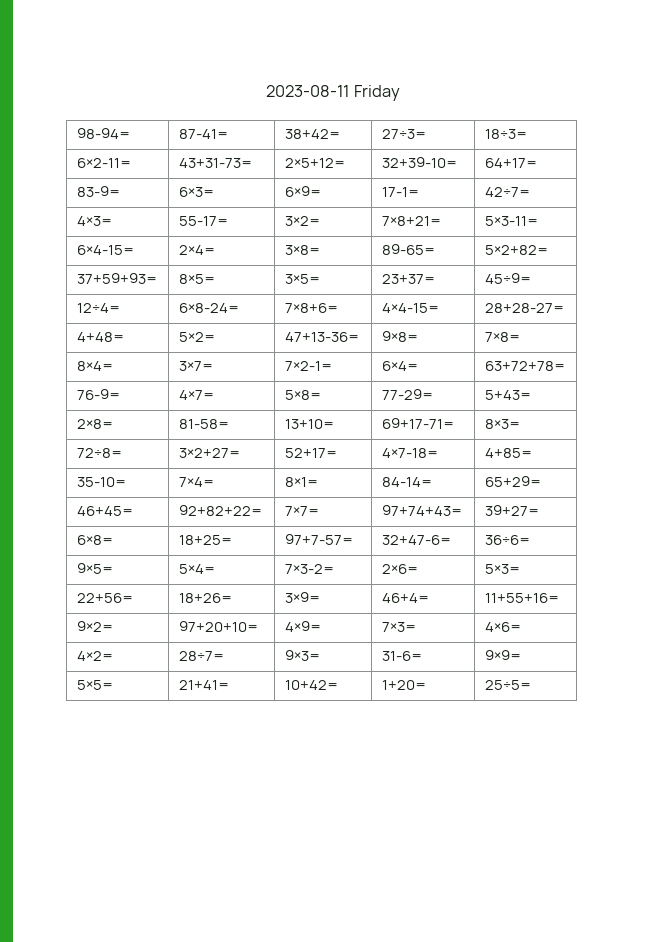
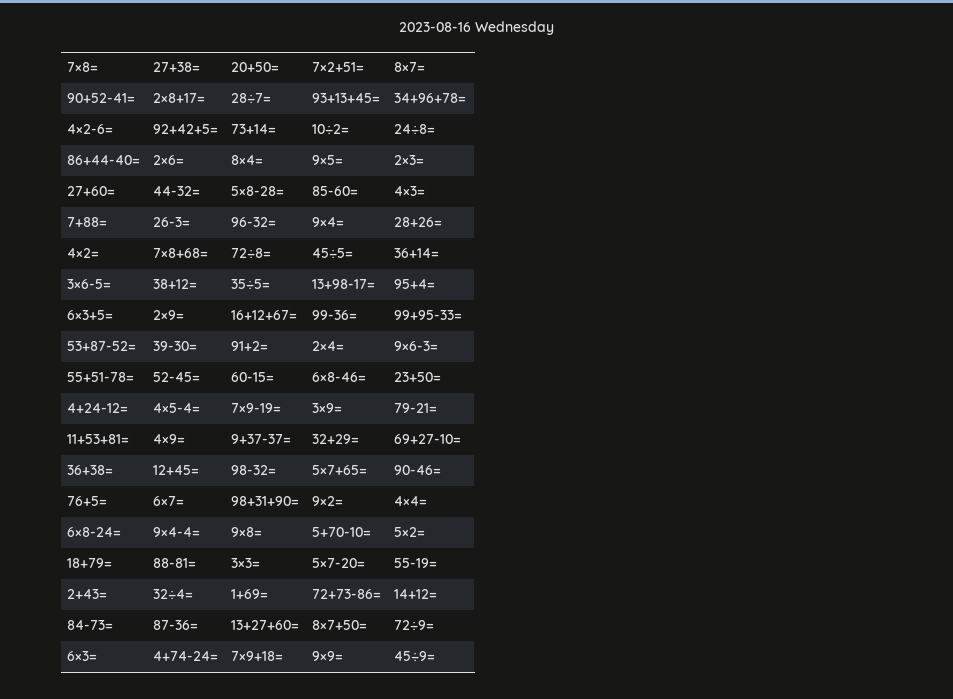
[266,85,400,101] [76,128,130,139] [178,129,228,139] [284,129,340,139] [381,129,426,139] [484,129,527,139] [76,158,131,168] [178,158,252,168] [284,158,345,168] [381,157,457,168] [484,158,537,168] [76,186,120,197] [178,187,214,197] [284,186,321,197] [381,187,419,197] [484,187,530,197] [76,216,112,226] [178,216,228,226] [284,216,320,226] [381,216,441,226] [484,216,538,226] [76,245,134,255] [178,245,215,255] [284,245,320,255] [381,244,435,255] [484,245,548,255] [76,273,157,284] [178,274,215,284] [284,274,320,284] [381,274,435,284] [484,273,531,284] [76,303,120,313] [178,303,239,313] [284,303,338,313] [381,303,439,313] [484,303,564,313] [76,332,124,342] [178,332,215,342] [284,332,359,342] [381,331,418,342] [484,332,520,342] [76,361,113,371] [178,361,213,371] [284,361,332,371] [381,361,418,371] [484,361,565,371] [76,389,120,400] [178,390,214,400] [284,390,321,400] [381,389,433,400] [484,390,531,400] [76,419,113,429] [178,419,229,429] [284,419,334,429] [381,418,454,429] [484,419,520,429] [76,448,122,458] [178,448,240,458] [284,448,337,458] [381,448,438,458] [484,448,532,458] [76,477,126,487] [178,477,214,487] [284,477,318,487] [381,477,432,487] [484,476,541,487] [76,506,133,516] [178,505,262,516] [284,506,319,516] [381,505,462,516] [484,505,539,516] [76,535,113,545] [178,535,232,545] [284,534,353,545] [381,535,451,545] [484,535,530,545] [76,563,113,574] [178,564,215,574] [284,564,334,574] [381,564,418,574] [484,564,520,574] [76,593,133,603] [178,593,232,603] [284,592,320,603] [381,593,429,603] [484,593,559,603] [76,621,113,632] [178,621,258,632] [284,621,321,632] [381,622,416,632] [484,622,521,632] [76,651,113,661] [178,651,224,661] [284,650,320,661] [381,651,422,661] [484,650,521,661] [76,680,113,690] [178,680,229,690] [284,680,338,690] [381,680,426,690] [484,680,531,690] 2023-08-11 Friday // 98-94= | 87-41= | 38+42= | 27÷3= | 18÷3= // 6×2-11= | 43+31-73= | 2×5+12= | 32+39-10= | 64+17= // 83-9= | 6×3= | 6×9= | 17-1= | 42÷7= // 4×3= | 55-17= | 3×2= | 7×8+21= | 5×3-11= // 6×4-15= | 2×4= | 3×8= | 89-65= | 5×2+82= // 37+59+93= | 8×5= | 3×5= | 23+37= | 45÷9= // 12÷4= | 6×8-24= | 7×8+6= | 4×4-15= | 28+28-27= // 4+48= | 5×2= | 47+13-36= | 9×8= | 7×8= // 8×4= | 3×7= | 7×2-1= | 6×4= | 63+72+78= // 76-9= | 4×7= | 5×8= | 77-29= | 5+43= // 2×8= | 81-58= | 13+10= | 69+17-71= | 8×3= // 72÷8= | 3×2+27= | 52+17= | 4×7-18= | 4+85= // 35-10= | 7×4= | 8×1= | 84-14= | 65+29= // 46+45= | 92+82+22= | 7×7= | 97+74+43= | 39+27= // 6×8= | 18+25= | 97+7-57= | 32+47-6= | 36÷6= // 9×5= | 5×4= | 7×3-2= | 2×6= | 5×3= // 22+56= | 18+26= | 3×9= | 46+4= | 11+55+16= // 9×2= | 97+20+10= | 4×9= | 7×3= | 4×6= // 4×2= | 28÷7= | 9×3= | 31-6= | 9×9= // 5×5= | 21+41= | 10+42= | 1+20= | 25÷5= -> [399,21,554,35] [67,62,99,72] [153,62,201,72] [231,62,280,72] [312,62,365,72] [394,62,426,72] [67,93,136,103] [153,93,206,103] [231,93,272,103] [312,93,381,103] [394,93,467,103] [67,124,114,134] [153,124,219,134] [231,124,277,134] [312,124,350,134] [394,124,436,134] [67,155,141,165] [153,155,185,165] [231,155,264,165] [312,155,344,165] [394,155,425,165] [67,186,116,196] [153,186,201,196] [231,186,285,196] [312,186,359,196] [394,186,426,196] [67,217,108,227] [153,217,191,227] [231,217,277,227] [312,217,345,227] [394,217,443,227] [67,248,100,258] [153,248,209,258] [231,248,272,258] [312,248,354,258] [394,248,440,258] [67,279,112,289] [153,279,198,289] [231,279,271,289] [312,279,376,289] [394,279,436,289] [67,310,114,320] [153,310,185,320] [231,310,298,320] [312,310,358,320] [394,310,463,320] [67,341,137,351] [153,341,198,351] [231,341,269,351] [312,341,345,351] [394,341,439,351] [67,372,135,382] [153,372,201,382] [231,372,275,382] [312,372,367,382] [394,372,442,382] [67,403,129,413] [153,403,201,413] [231,403,282,413] [312,403,343,413] [394,403,438,413] [67,434,130,444] [153,434,186,444] [231,434,292,444] [312,434,360,444] [394,434,462,444] [67,465,114,475] [153,465,200,475] [231,465,277,475] [312,465,368,475] [394,465,442,475] [67,496,108,506] [153,496,185,506] [231,496,300,506] [312,496,344,506] [394,496,428,506] [67,527,122,537] [153,527,201,537] [231,527,263,537] [312,527,372,537] [394,527,426,537] [67,558,113,568] [153,558,197,568] [231,558,261,568] [312,558,366,568] [394,558,438,568] [67,589,108,599] [153,589,194,599] [231,589,269,599] [312,589,382,599] [394,589,438,599] [67,620,114,630] [153,620,199,630] [231,620,300,630] [312,620,368,630] [394,620,435,630] [67,651,98,661] [153,651,219,661] [231,651,284,661] [312,651,344,661] [394,651,436,661] 2023-08-16 Wednesday // 7×8= | 27+38= | 20+50= | 7×2+51= | 8×7= // 90+52-41= | 2×8+17= | 28÷7= | 93+13+45= | 34+96+78= // 4×2-6= | 92+42+5= | 73+14= | 10÷2= | 24÷8= // 86+44-40= | 2×6= | 8×4= | 9×5= | 2×3= // 27+60= | 44-32= | 5×8-28= | 85-60= | 4×3= // 7+88= | 26-3= | 96-32= | 9×4= | 28+26= // 4×2= | 7×8+68= | 72÷8= | 45÷5= | 36+14= // 3×6-5= | 38+12= | 35÷5= | 13+98-17= | 95+4= // 6×3+5= | 2×9= | 16+12+67= | 99-36= | 99+95-33= // 53+87-52= | 39-30= | 91+2= | 2×4= | 9×6-3= // 55+51-78= | 52-45= | 60-15= | 6×8-46= | 23+50= // 4+24-12= | 4×5-4= | 7×9-19= | 3×9= | 79-21= // 11+53+81= | 4×9= | 9+37-37= | 32+29= | 69+27-10= // 36+38= | 12+45= | 98-32= | 5×7+65= | 90-46= // 76+5= | 6×7= | 98+31+90= | 9×2= | 4×4= // 6×8-24= | 9×4-4= | 9×8= | 5+70-10= | 5×2= // 18+79= | 88-81= | 3×3= | 5×7-20= | 55-19= // 2+43= | 32÷4= | 1+69= | 72+73-86= | 14+12= // 84-73= | 87-36= | 13+27+60= | 8×7+50= | 72÷9= // 6×3= | 4+74-24= | 7×9+18= | 9×9= | 45÷9=

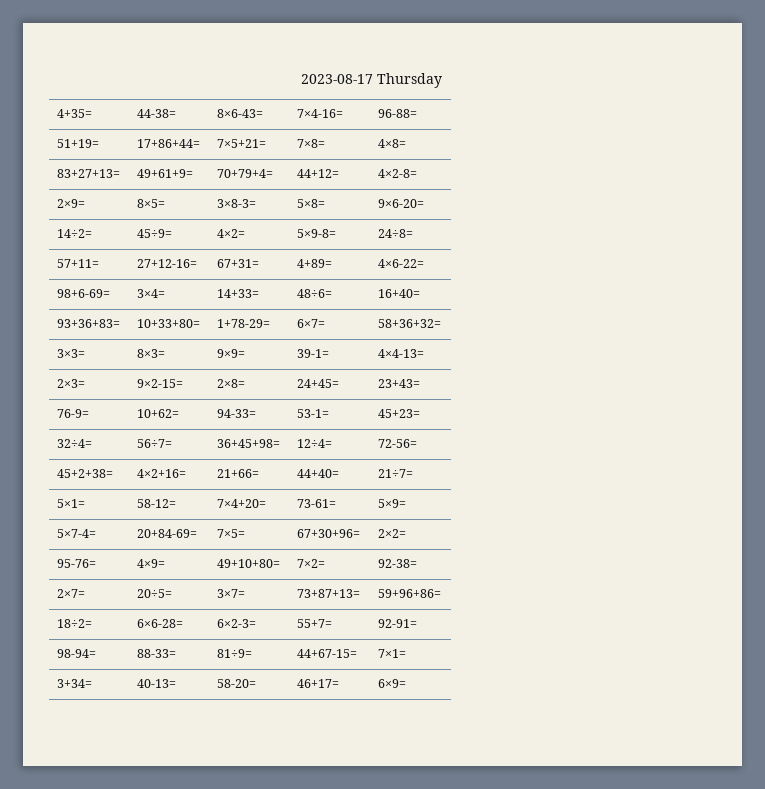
[399,21,554,35] [67,62,99,72] [153,62,201,72] [231,62,280,72] [312,62,365,72] [394,62,426,72] [67,93,136,103] [153,93,206,103] [231,93,272,103] [312,93,381,103] [394,93,467,103] [67,124,114,134] [153,124,219,134] [231,124,277,134] [312,124,350,134] [394,124,436,134] [67,155,141,165] [153,155,185,165] [231,155,264,165] [312,155,344,165] [394,155,425,165] [67,186,116,196] [153,186,201,196] [231,186,285,196] [312,186,359,196] [394,186,426,196] [67,217,108,227] [153,217,191,227] [231,217,277,227] [312,217,345,227] [394,217,443,227] [67,248,100,258] [153,248,209,258] [231,248,272,258] [312,248,354,258] [394,248,440,258] [67,279,112,289] [153,279,198,289] [231,279,271,289] [312,279,376,289] [394,279,436,289] [67,310,114,320] [153,310,185,320] [231,310,298,320] [312,310,358,320] [394,310,463,320] [67,341,137,351] [153,341,198,351] [231,341,269,351] [312,341,345,351] [394,341,439,351] [67,372,135,382] [153,372,201,382] [231,372,275,382] [312,372,367,382] [394,372,442,382] [67,403,129,413] [153,403,201,413] [231,403,282,413] [312,403,343,413] [394,403,438,413] [67,434,130,444] [153,434,186,444] [231,434,292,444] [312,434,360,444] [394,434,462,444] [67,465,114,475] [153,465,200,475] [231,465,277,475] [312,465,368,475] [394,465,442,475] [67,496,108,506] [153,496,185,506] [231,496,300,506] [312,496,344,506] [394,496,428,506] [67,527,122,537] [153,527,201,537] [231,527,263,537] [312,527,372,537] [394,527,426,537] [67,558,113,568] [153,558,197,568] [231,558,261,568] [312,558,366,568] [394,558,438,568] [67,589,108,599] [153,589,194,599] [231,589,269,599] [312,589,382,599] [394,589,438,599] [67,620,114,630] [153,620,199,630] [231,620,300,630] [312,620,368,630] [394,620,435,630] [67,651,98,661] [153,651,219,661] [231,651,284,661] [312,651,344,661] [394,651,436,661] 2023-08-16 Wednesday // 7×8= | 27+38= | 20+50= | 7×2+51= | 8×7= // 90+52-41= | 2×8+17= | 28÷7= | 93+13+45= | 34+96+78= // 4×2-6= | 92+42+5= | 73+14= | 10÷2= | 24÷8= // 86+44-40= | 2×6= | 8×4= | 9×5= | 2×3= // 27+60= | 44-32= | 5×8-28= | 85-60= | 4×3= // 7+88= | 26-3= | 96-32= | 9×4= | 28+26= // 4×2= | 7×8+68= | 72÷8= | 45÷5= | 36+14= // 3×6-5= | 38+12= | 35÷5= | 13+98-17= | 95+4= // 6×3+5= | 2×9= | 16+12+67= | 99-36= | 99+95-33= // 53+87-52= | 39-30= | 91+2= | 2×4= | 9×6-3= // 55+51-78= | 52-45= | 60-15= | 6×8-46= | 23+50= // 4+24-12= | 4×5-4= | 7×9-19= | 3×9= | 79-21= // 11+53+81= | 4×9= | 9+37-37= | 32+29= | 69+27-10= // 36+38= | 12+45= | 98-32= | 5×7+65= | 90-46= // 76+5= | 6×7= | 98+31+90= | 9×2= | 4×4= // 6×8-24= | 9×4-4= | 9×8= | 5+70-10= | 5×2= // 18+79= | 88-81= | 3×3= | 5×7-20= | 55-19= // 2+43= | 32÷4= | 1+69= | 72+73-86= | 14+12= // 84-73= | 87-36= | 13+27+60= | 8×7+50= | 72÷9= // 6×3= | 4+74-24= | 7×9+18= | 9×9= | 45÷9= -> [300,73,442,88] [57,109,93,118] [137,109,177,118] [217,109,264,118] [297,109,344,118] [378,109,418,118] [57,139,100,148] [137,139,201,148] [217,139,267,148] [297,139,326,148] [378,139,407,148] [57,169,121,178] [137,169,194,178] [217,169,274,178] [297,169,340,178] [378,169,418,178] [57,199,86,208] [137,199,166,208] [217,199,257,208] [297,199,326,208] [378,199,425,208] [57,229,93,238] [137,229,173,238] [217,229,246,238] [297,229,337,238] [378,229,414,238] [57,259,100,268] [137,259,198,268] [217,259,260,268] [297,259,333,268] [378,259,425,268] [57,289,111,298] [137,289,166,298] [217,289,260,298] [297,289,333,298] [378,289,421,298] [57,319,121,328] [137,319,201,328] [217,319,271,328] [297,319,326,328] [378,319,442,328] [57,349,86,358] [137,349,166,358] [217,349,246,358] [297,349,330,358] [378,349,425,358] [57,379,86,388] [137,379,184,388] [217,379,246,388] [297,379,340,388] [378,379,421,388] [57,409,90,418] [137,409,180,418] [217,409,257,418] [297,409,330,418] [378,409,421,418] [57,439,93,448] [137,439,173,448] [217,439,281,448] [297,439,333,448] [378,439,418,448] [57,469,114,478] [137,469,187,478] [217,469,260,478] [297,469,340,478] [378,469,414,478] [57,499,86,508] [137,499,177,508] [217,499,267,508] [297,499,337,508] [378,499,407,508] [57,529,97,538] [137,529,198,538] [217,529,246,538] [297,529,361,538] [378,529,407,538] [57,559,97,568] [137,559,166,568] [217,559,281,568] [297,559,326,568] [378,559,418,568] [57,589,86,598] [137,589,173,598] [217,589,246,598] [297,589,361,598] [378,589,442,598] [57,619,93,628] [137,619,184,628] [217,619,257,628] [297,619,333,628] [378,619,418,628] [57,649,97,658] [137,649,177,658] [217,649,253,658] [297,649,358,658] [378,649,407,658] [57,679,93,688] [137,679,177,688] [217,679,257,688] [297,679,340,688] [378,679,407,688] 2023-08-17 Thursday // 4+35= | 44-38= | 8×6-43= | 7×4-16= | 96-88= // 51+19= | 17+86+44= | 7×5+21= | 7×8= | 4×8= // 83+27+13= | 49+61+9= | 70+79+4= | 44+12= | 4×2-8= // 2×9= | 8×5= | 3×8-3= | 5×8= | 9×6-20= // 14÷2= | 45÷9= | 4×2= | 5×9-8= | 24÷8= // 57+11= | 27+12-16= | 67+31= | 4+89= | 4×6-22= // 98+6-69= | 3×4= | 14+33= | 48÷6= | 16+40= // 93+36+83= | 10+33+80= | 1+78-29= | 6×7= | 58+36+32= // 3×3= | 8×3= | 9×9= | 39-1= | 4×4-13= // 2×3= | 9×2-15= | 2×8= | 24+45= | 23+43= // 76-9= | 10+62= | 94-33= | 53-1= | 45+23= // 32÷4= | 56÷7= | 36+45+98= | 12÷4= | 72-56= // 45+2+38= | 4×2+16= | 21+66= | 44+40= | 21÷7= // 5×1= | 58-12= | 7×4+20= | 73-61= | 5×9= // 5×7-4= | 20+84-69= | 7×5= | 67+30+96= | 2×2= // 95-76= | 4×9= | 49+10+80= | 7×2= | 92-38= // 2×7= | 20÷5= | 3×7= | 73+87+13= | 59+96+86= // 18÷2= | 6×6-28= | 6×2-3= | 55+7= | 92-91= // 98-94= | 88-33= | 81÷9= | 44+67-15= | 7×1= // 3+34= | 40-13= | 58-20= | 46+17= | 6×9=

